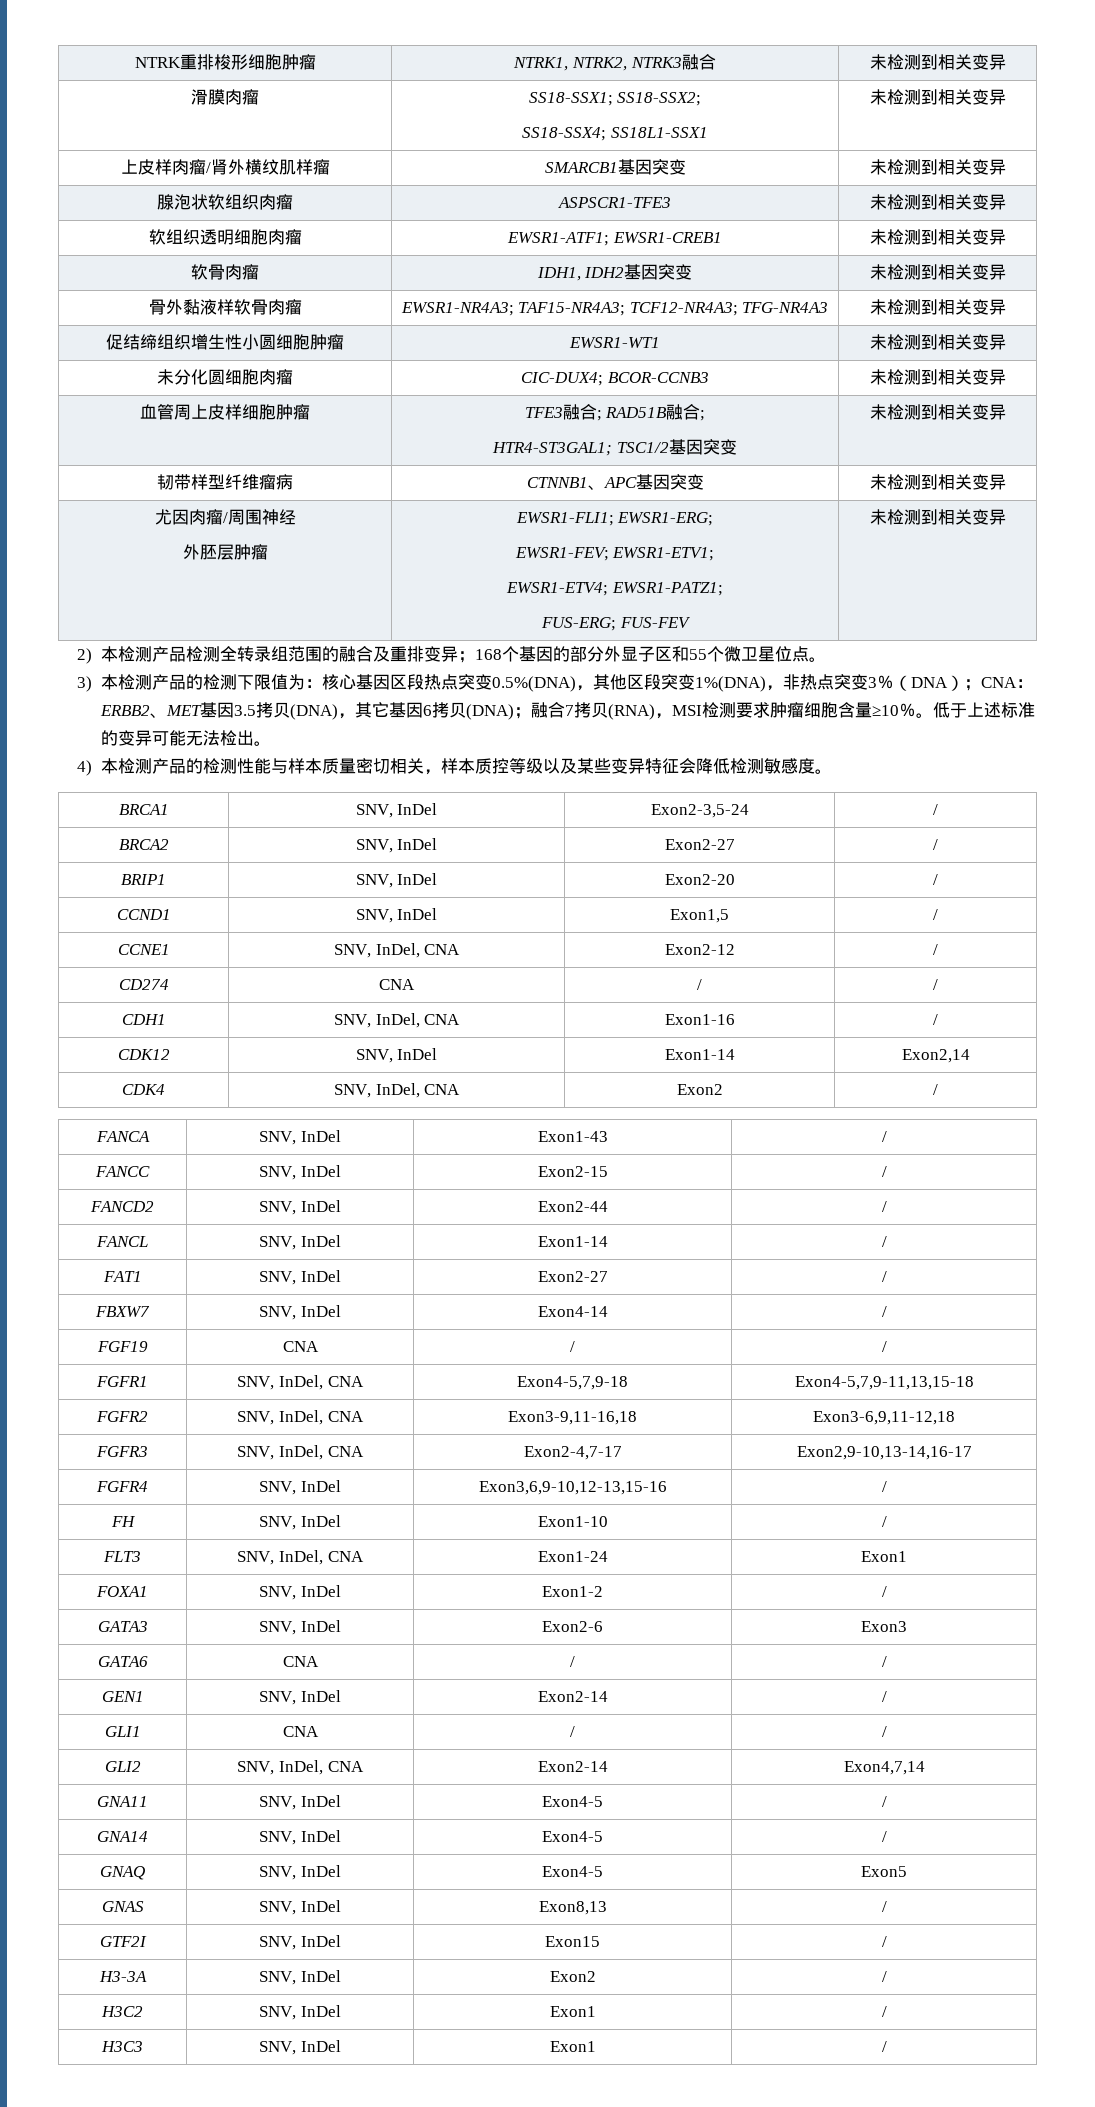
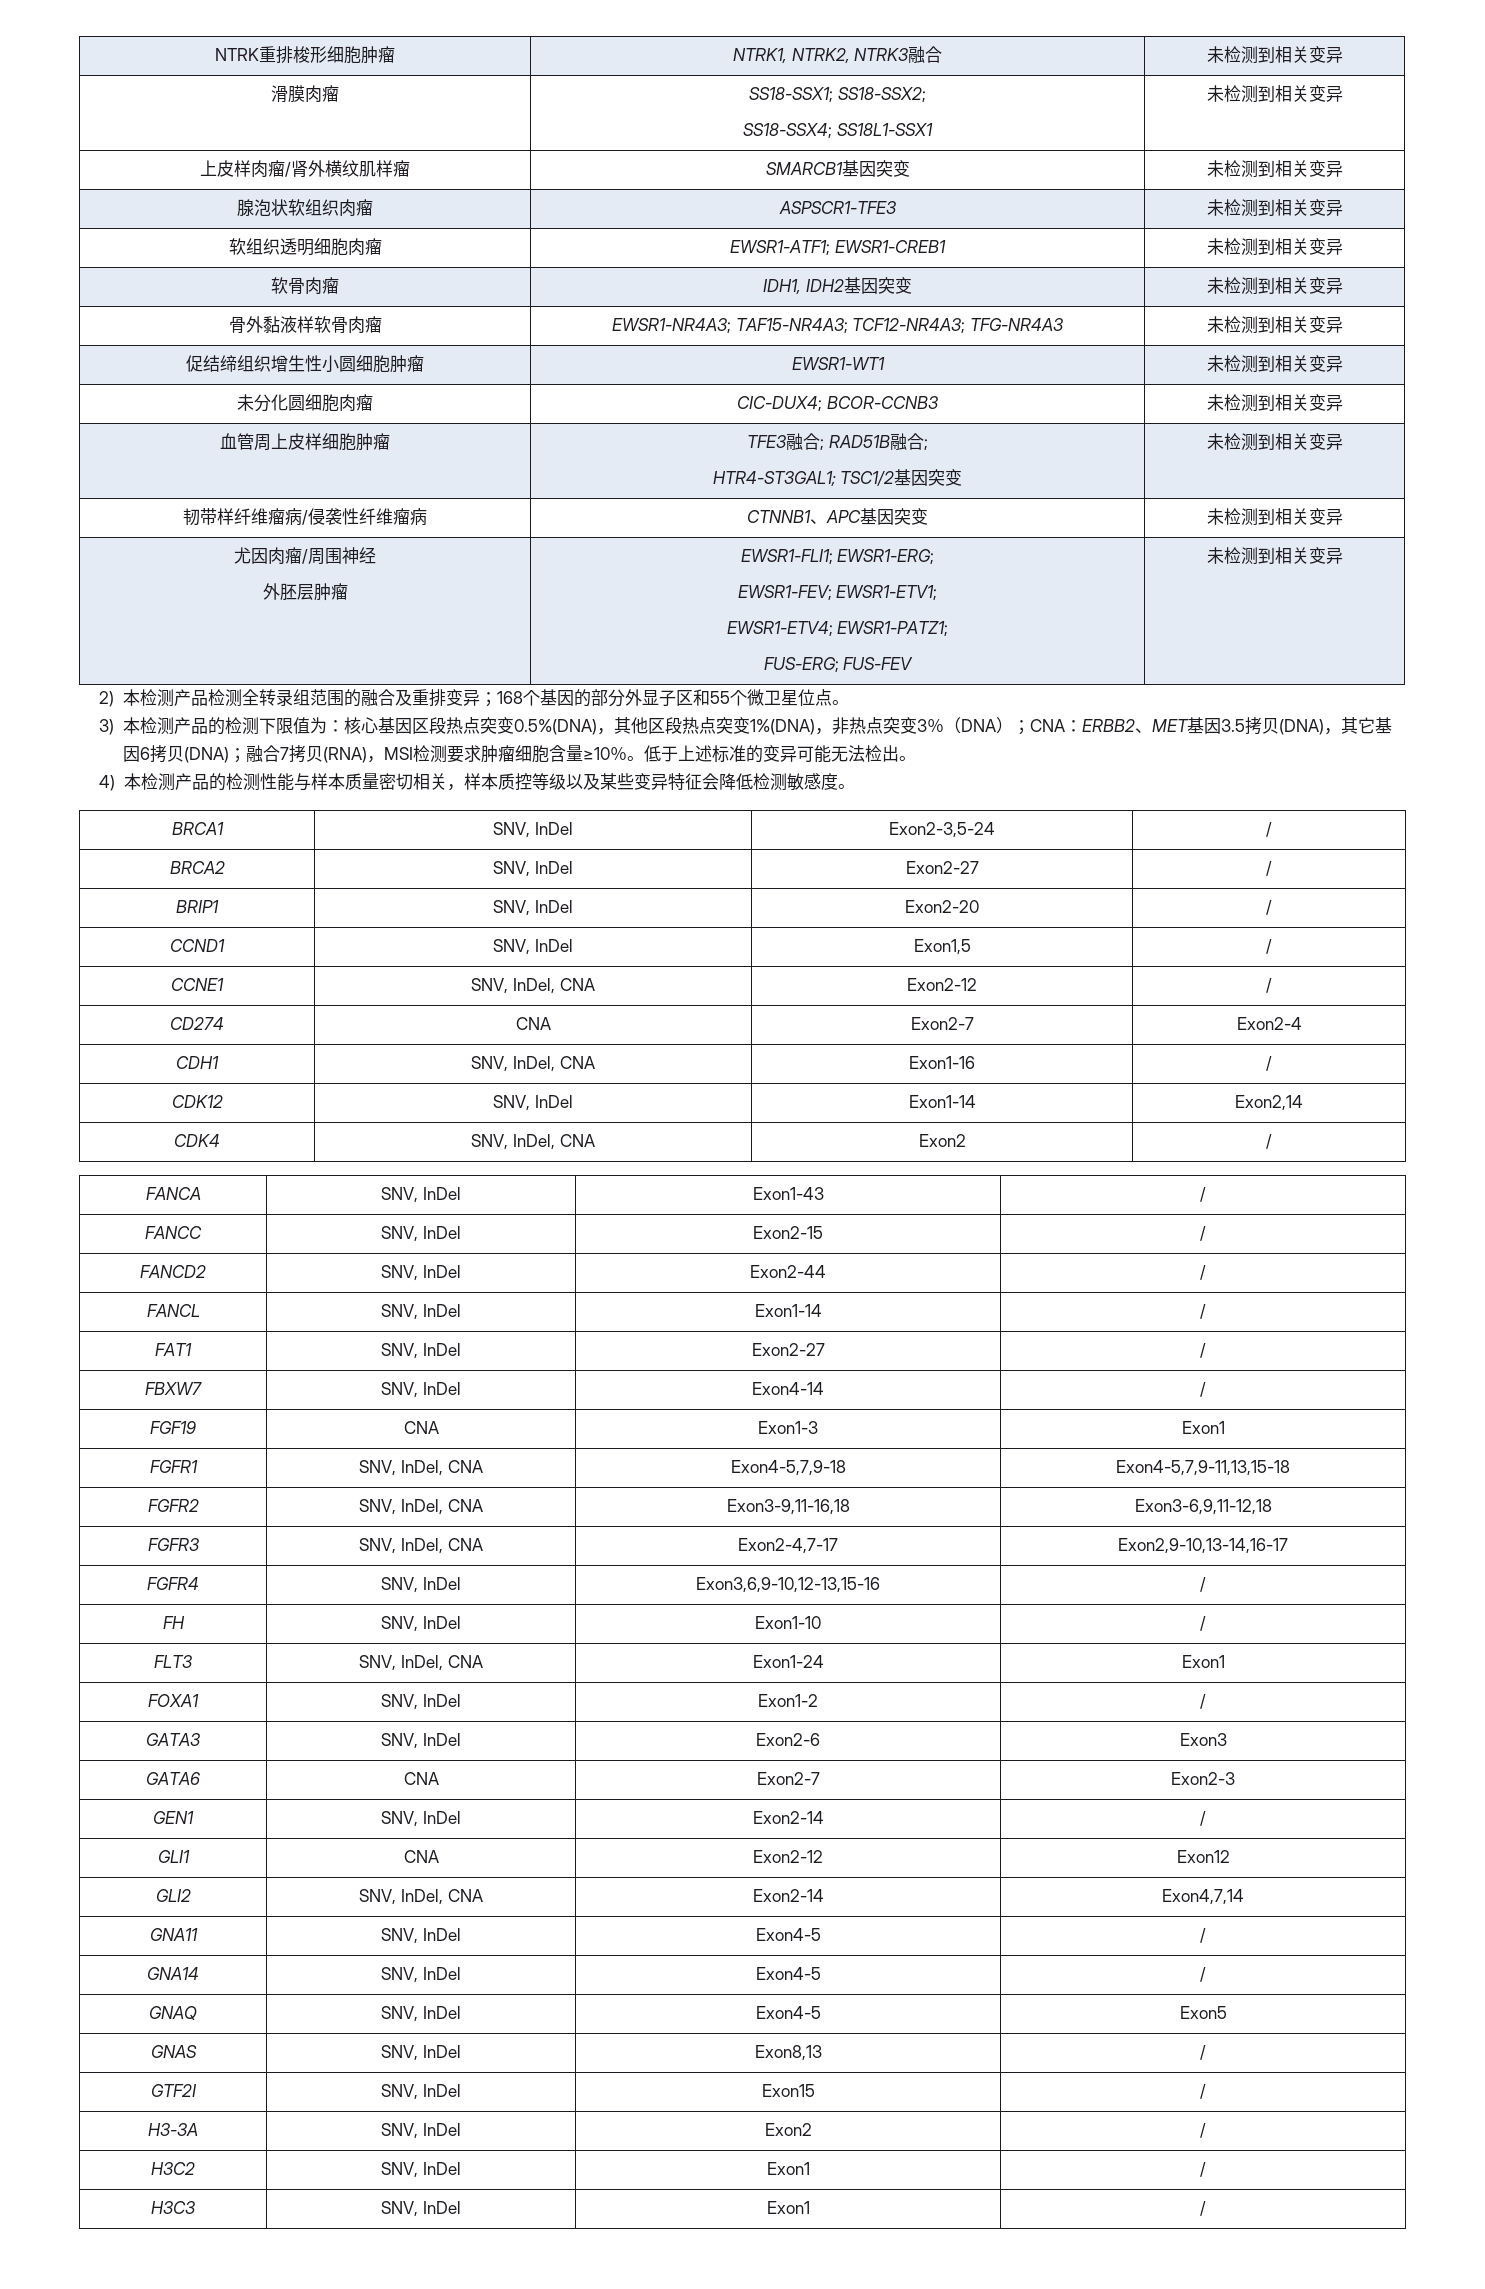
[208,474,225,490] 型 -> [234,508,359,526] 纤维瘤病/侵袭性
(661, 682) none -> [681,717,716,734] 热点
[697,979,702,990] [933,979,938,990] / | / -> [910,1017,974,1030] [1236,1017,1302,1030] Exon2-7 | Exon2-4
[570,1341,575,1352] [881,1341,887,1352] / | / -> [758,1421,819,1434] [1181,1421,1225,1434] Exon1-3 | Exon1
[570,1656,575,1667] [881,1656,887,1667] / | / -> [756,1772,820,1785] [1171,1772,1235,1785] Exon2-7 | Exon2-3
[570,1726,575,1737] [881,1726,887,1737] / | / -> [753,1850,824,1863] [1176,1850,1230,1863] Exon2-12 | Exon12

